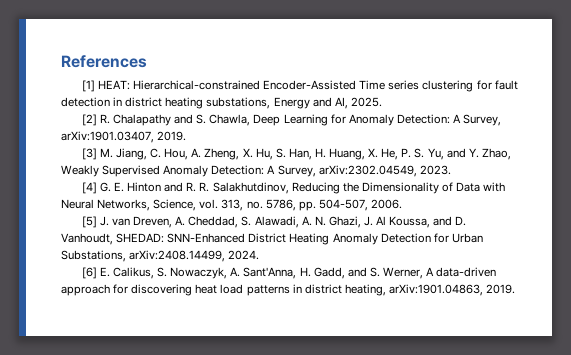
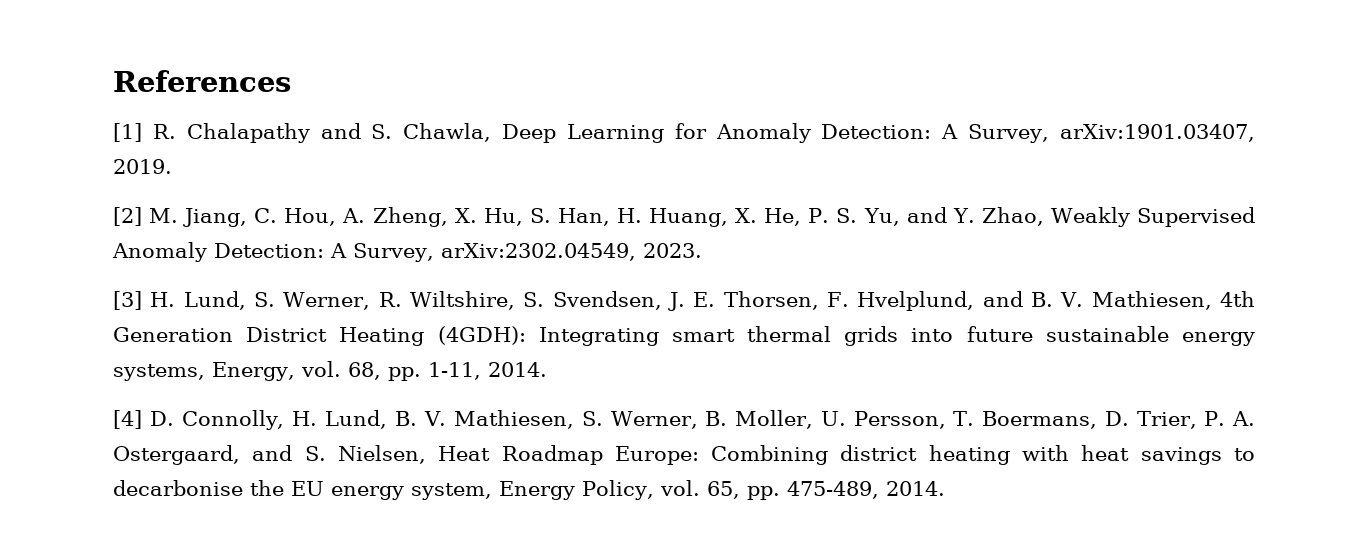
[97,80,518,92] [61,97,382,109] [81,114,97,126] HEAT: Hierarchical-constrained Encoder-Assisted Time series clustering for fault detection in district heating substations, Energy and AI, 2025. // [2] -> (142, 132) none
[81,148,97,160] [3] -> [113,207,142,226] [2]
[81,182,506,194] [61,199,402,211] [81,216,467,228] [61,233,483,245] [61,250,260,262] [81,267,497,279] [61,284,516,296] [4] G. E. Hinton and R. R. Salakhutdinov, Reducing the Dimensionality of Data with Neural Networks, Science, vol. 313, no. 5786, pp. 504-507, 2006. // [5] J. van Dreven, A. Cheddad, S. Alawadi, A. N. Ghazi, J. Al Koussa, and D. Vanhoudt, SHEDAD: SNN-Enhanced District Heating Anomaly Detection for Urban Substations, arXiv:2408.14499, 2024. // [6] E. Calikus, S. Nowaczyk, A. Sant'Anna, H. Gadd, and S. Werner, A data-driven approach for discovering heat load patterns in district heating, arXiv:1901.04863, 2019. -> [113,291,1255,311] [113,326,1255,346] [113,361,547,381] [113,410,1255,430] [113,445,1256,465] [113,480,945,500] [3] H. Lund, S. Werner, R. Wiltshire, S. Svendsen, J. E. Thorsen, F. Hvelplund, and B. V. Mathiesen, 4th Generation District Heating (4GDH): Integrating smart thermal grids into future sustainable energy systems, Energy, vol. 68, pp. 1-11, 2014. // [4] D. Connolly, H. Lund, B. V. Mathiesen, S. Werner, B. Moller, U. Persson, T. Boermans, D. Trier, P. A. Ostergaard, and S. Nielsen, Heat Roadmap Europe: Combining district heating with heat savings to decarbonise the EU energy system, Energy Policy, vol. 65, pp. 475-489, 2014.

